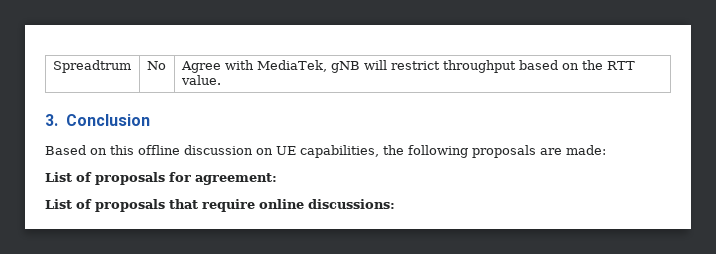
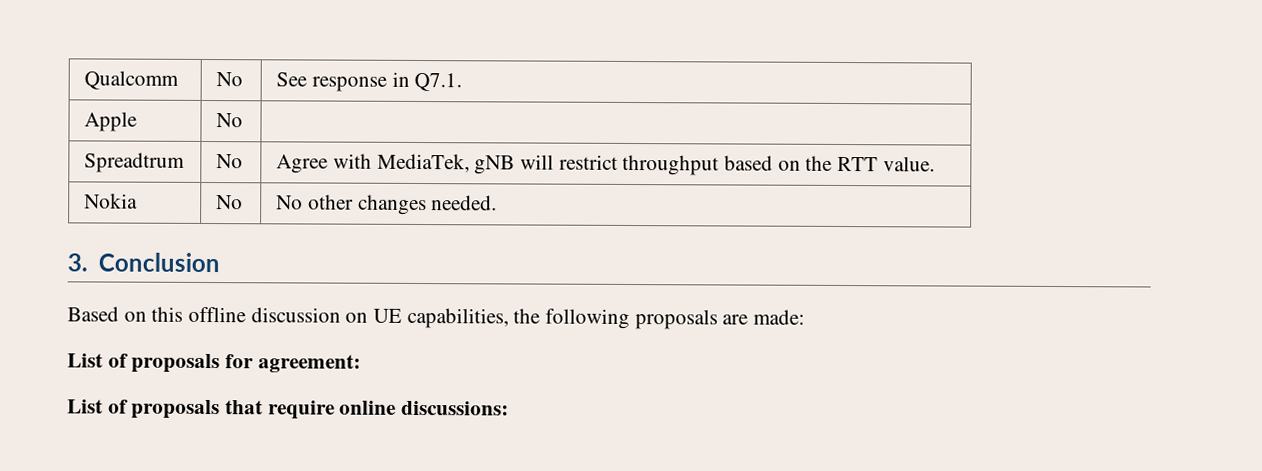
(52, 66) none -> [84,70,180,90] [216,72,244,87] [276,71,463,92] [84,111,138,132] [216,113,244,128] Qualcomm | No | See response in Q7.1. // Apple | No | //
(221, 80) none -> [84,193,139,209] [216,195,244,210] [276,194,498,216] // Nokia | No | No other changes needed.

